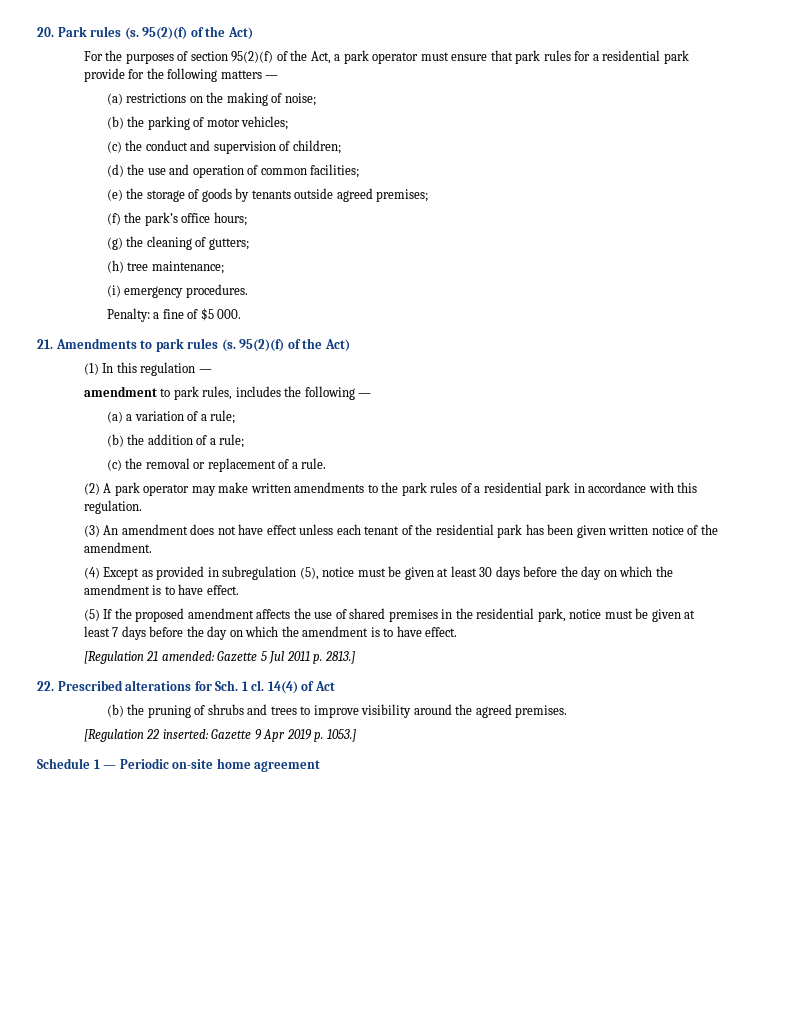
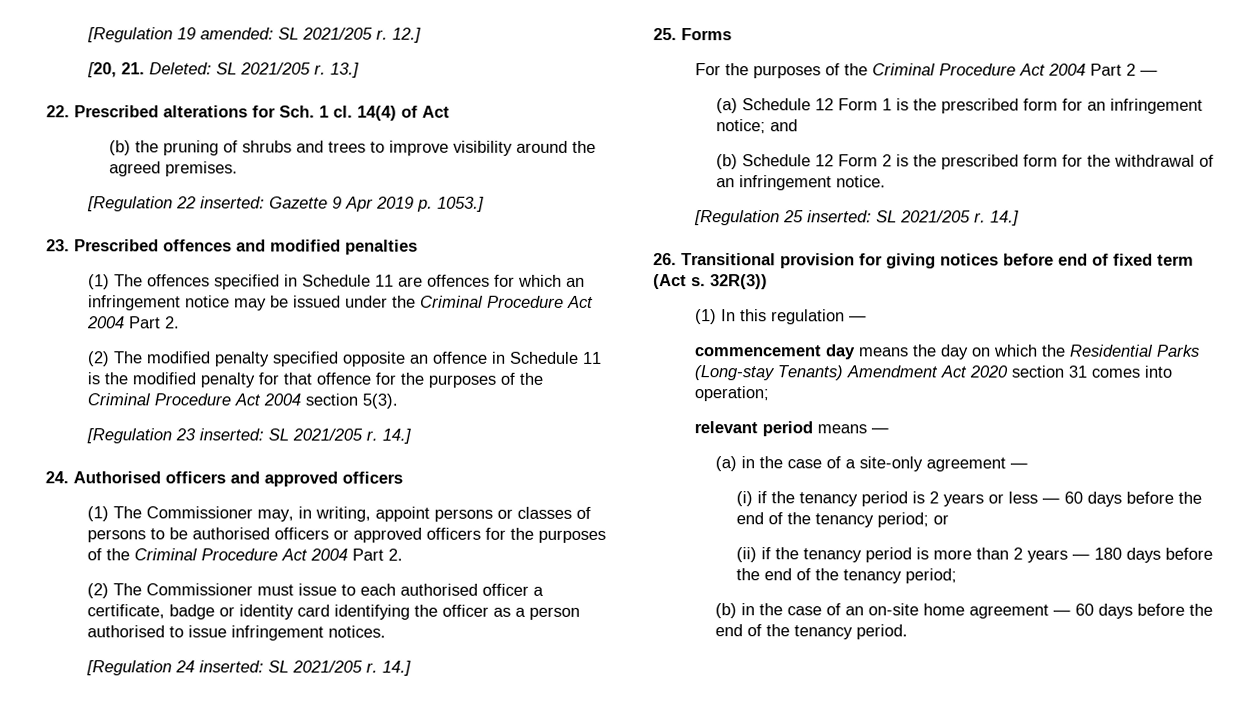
[37,26,253,40] [83,50,689,64] [83,68,279,82] [106,92,316,106] [106,116,289,130] [106,140,341,154] [106,164,360,178] [106,188,429,202] [106,212,247,226] [106,236,249,250] [106,260,224,274] [106,284,248,298] [106,308,242,322] [37,338,350,352] [83,362,212,376] [83,386,372,400] [106,410,236,424] [106,434,245,448] [106,458,327,472] [83,482,698,496] [83,500,142,514] [83,524,718,538] [83,542,152,553] [83,566,673,580] [83,584,239,595] [83,608,696,622] [83,626,458,640] [83,651,355,664] 20. Park rules (s. 95(2)(f) of the Act) // For the purposes of section 95(2)(f) of the Act, a park operator must ensure that park rules for a residential park provide for the following matters — // (a) restrictions on the making of noise; // (b) the parking of motor vehicles; // (c) the conduct and supervision of children; // (d) the use and operation of common facilities; // (e) the storage of goods by tenants outside agreed premises; // (f) the park’s office hours; // (g) the cleaning of gutters; // (h) tree maintenance; // (i) emergency procedures. // Penalty: a fine of $5 000. // 21. Amendments to park rules (s. 95(2)(f) of the Act) // (1) In this regulation — // amendment to park rules, includes the following — // (a) a variation of a rule; // (b) the addition of a rule; // (c) the removal or replacement of a rule. // (2) A park operator may make written amendments to the park rules of a residential park in accordance with this regulation. // (3) An amendment does not have effect unless each tenant of the residential park has been given written notice of the amendment. // (4) Except as provided in subregulation (5), notice must be given at least 30 days before the day on which the amendment is to have effect. // (5) If the proposed amendment affects the use of shared premises in the residential park, notice must be given at least 7 days before the day on which the amendment is to have effect. // [Regulation 21 amended: Gazette 5 Jul 2011 p. 2813.] -> [86,27,421,43] [86,62,359,78] [Regulation 19 amended: SL 2021/205 r. 12.] // [20, 21. Deleted: SL 2021/205 r. 13.]
[37,758,321,772] Schedule 1 — Periodic on-site home agreement -> [46,239,418,255] [87,274,585,290] [87,295,594,311] [86,316,180,329] [86,351,602,367] [86,372,543,388] [86,393,398,409] [85,428,411,444] [45,471,403,487] [86,506,591,522] [86,527,606,543] [86,548,403,561] [86,583,544,599] [86,604,580,620] [86,625,386,641] [85,660,411,676] [653,28,732,41] [694,63,1158,79] [715,98,1203,114] [715,119,798,134] [715,154,1214,170] [715,175,886,191] [693,210,1019,226] [653,253,1194,269] [653,274,768,290] [694,309,867,325] [693,344,1200,360] [693,365,1172,381] [693,386,769,402] [693,421,889,437] [714,456,1028,472] [735,491,1202,507] [735,512,949,528] [735,547,1213,563] [735,568,957,584] [714,603,1213,619] [714,624,908,640] 23. Prescribed offences and modified penalties // (1) The offences specified in Schedule 11 are offences for which an infringement notice may be issued under the Criminal Procedure Act 2004 Part 2. // (2) The modified penalty specified opposite an offence in Schedule 11 is the modified penalty for that offence for the purposes of the Criminal Procedure Act 2004 section 5(3). // [Regulation 23 inserted: SL 2021/205 r. 14.] // 24. Authorised officers and approved officers // (1) The Commissioner may, in writing, appoint persons or classes of persons to be authorised officers or approved officers for the purposes of the Criminal Procedure Act 2004 Part 2. // (2) The Commissioner must issue to each authorised officer a certificate, badge or identity card identifying the officer as a person authorised to issue infringement notices. // [Regulation 24 inserted: SL 2021/205 r. 14.] // 25. Forms // For the purposes of the Criminal Procedure Act 2004 Part 2 — // (a) Schedule 12 Form 1 is the prescribed form for an infringement notice; and // (b) Schedule 12 Form 2 is the prescribed form for the withdrawal of an infringement notice. // [Regulation 25 inserted: SL 2021/205 r. 14.] // 26. Transitional provision for giving notices before end of fixed term (Act s. 32R(3)) // (1) In this regulation — // commencement day means the day on which the Residential Parks (Long-stay Tenants) Amendment Act 2020 section 31 comes into operation; // relevant period means — // (a) in the case of a site-only agreement — // (i) if the tenancy period is 2 years or less — 60 days before the end of the tenancy period; or // (ii) if the tenancy period is more than 2 years — 180 days before the end of the tenancy period; // (b) in the case of an on-site home agreement — 60 days before the end of the tenancy period.

